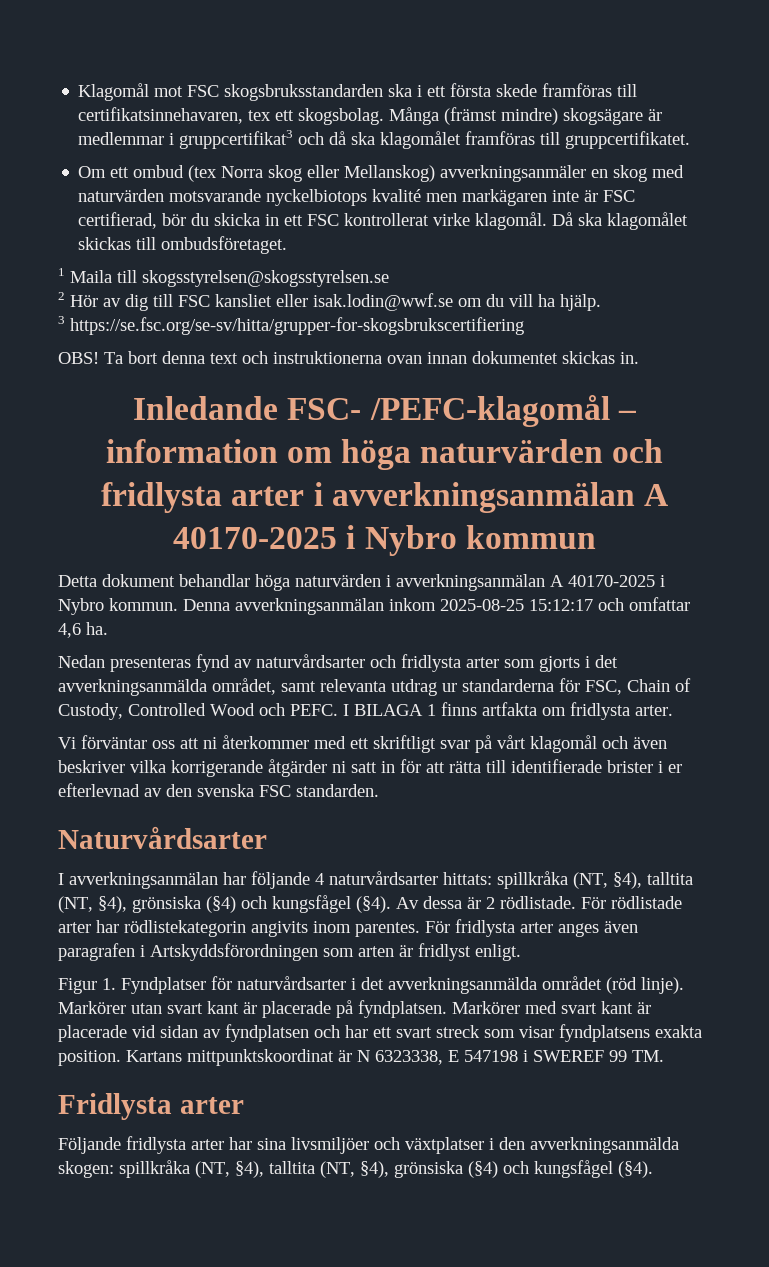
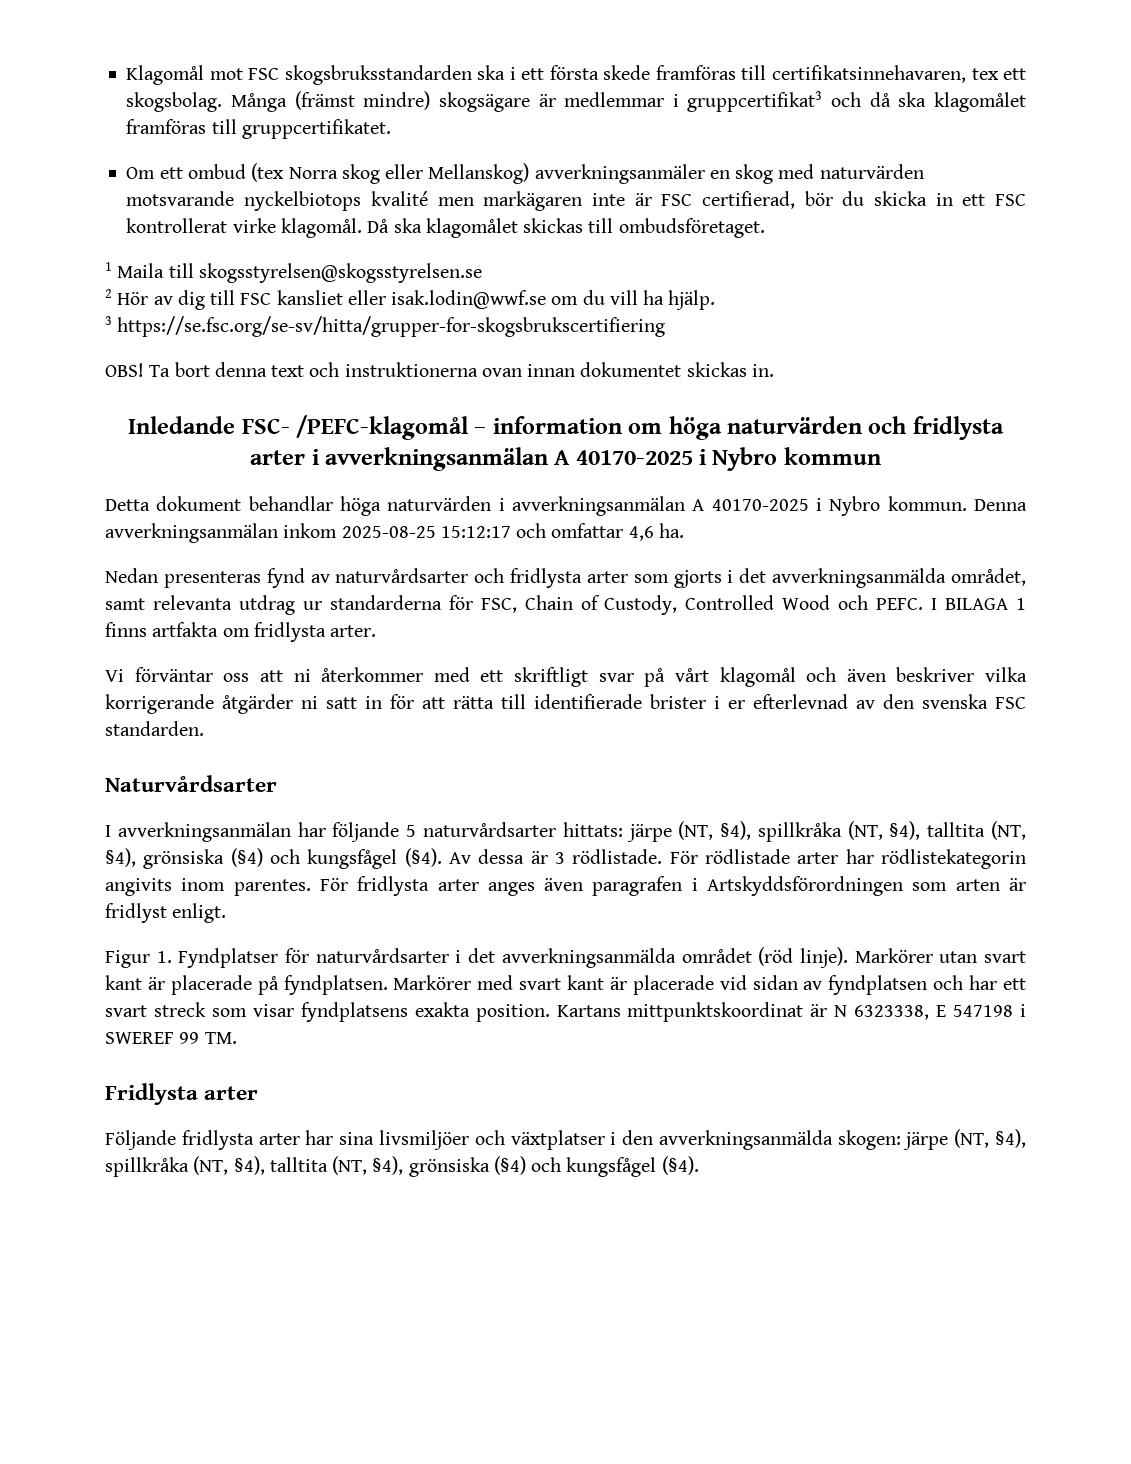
[315,873,324,885] 4 -> [406,825,417,837] 5
(492, 878) none -> [626,821,752,842] järpe (NT, §4),
[486,897,495,909] 2 -> [555,852,565,864] 3
(114, 1169) none -> [903,1129,1027,1150] järpe (NT, §4),

